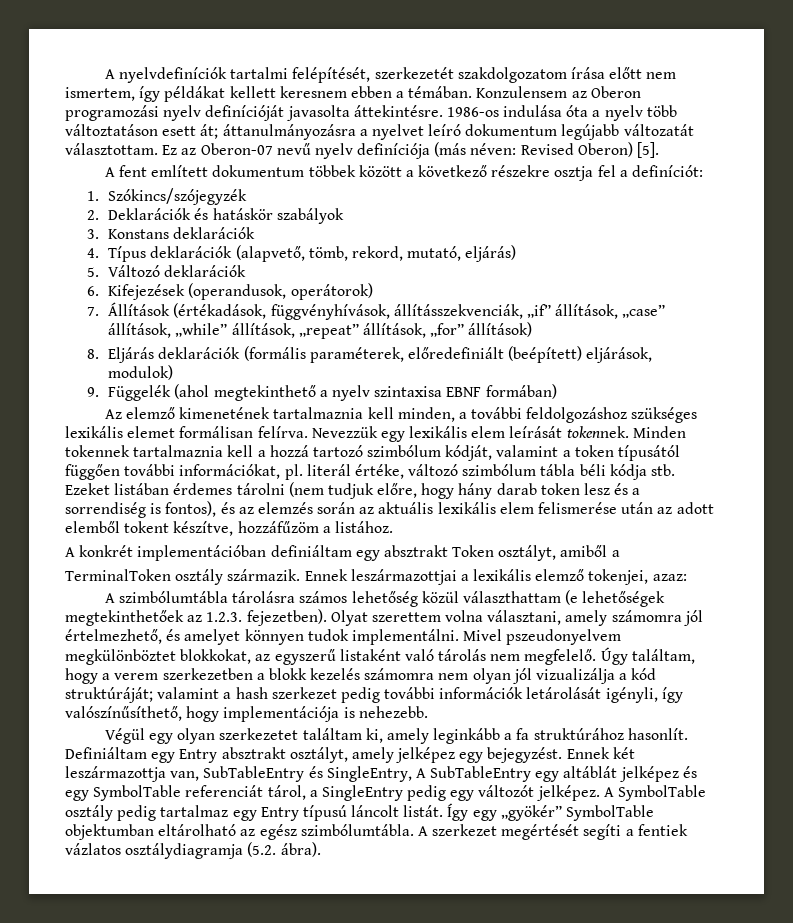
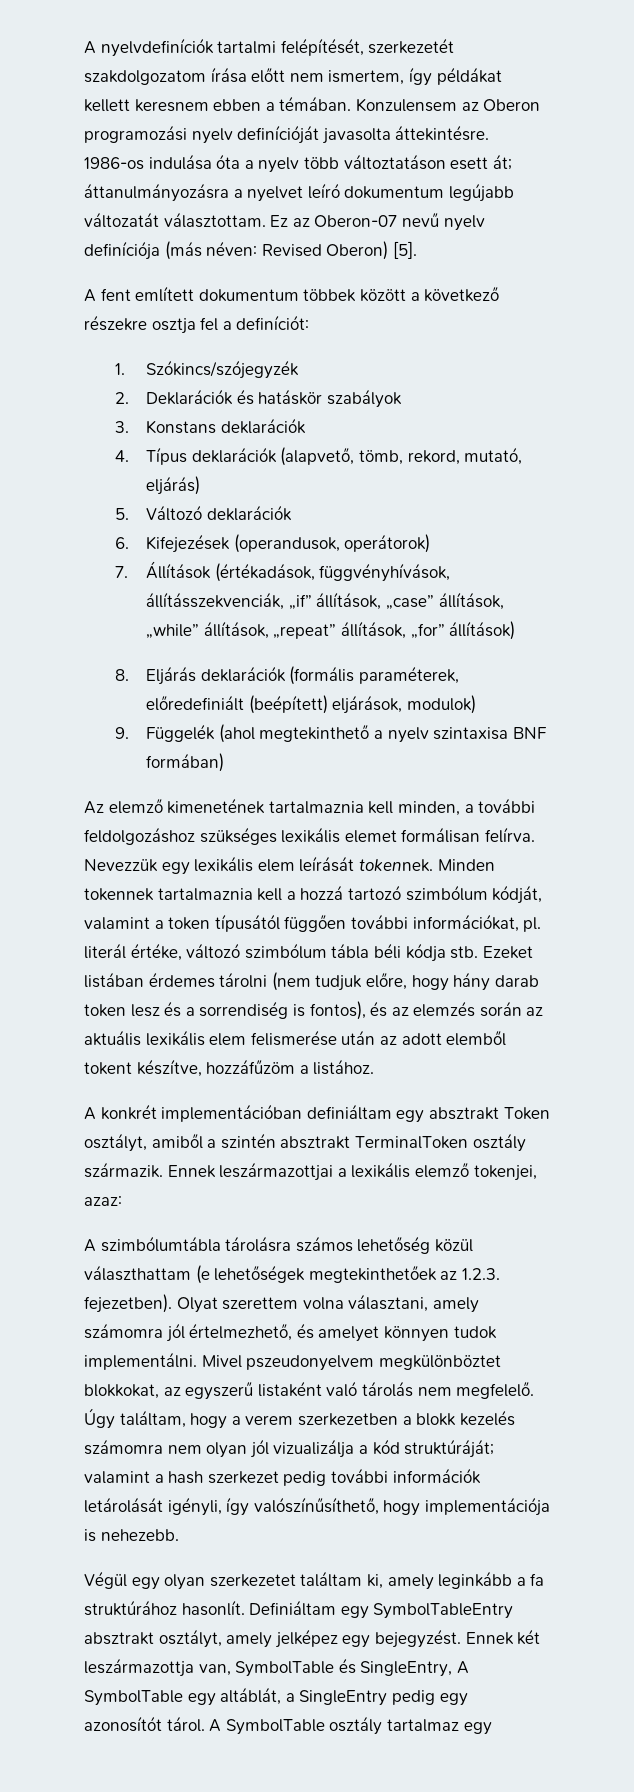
[446,387,482,397] EBNF -> [512,727,546,739] BNF
(620, 553) // -> [220,1133,351,1149] szintén absztrakt
[179,749,218,763] Entry -> [373,1603,514,1619] SymbolTableEntry
[203,766,305,782] SubTableEntry -> [235,1661,335,1677] SymbolTable
[430,766,697,782] [65,785,306,801] SubTableEntry egy altáblát jelképez és egy SymbolTable referenciát tárol, -> [84,1687,282,1706] SymbolTable egy altáblát,
[478,785,600,801] változót jelképez. -> [84,1716,205,1732] azonosítót tárol.
[117,805,157,821] pedig -> (383, 1725) none
[260,803,655,821] [65,824,688,840] [65,842,321,859] Entry típusú láncolt listát. Így egy „gyökér” SymbolTable objektumban eltárolható az egész szimbólumtábla. A szerkezet megértését segíti a fentiek vázlatos osztálydiagramja (5.2. ábra). -> (492, 1728) none

